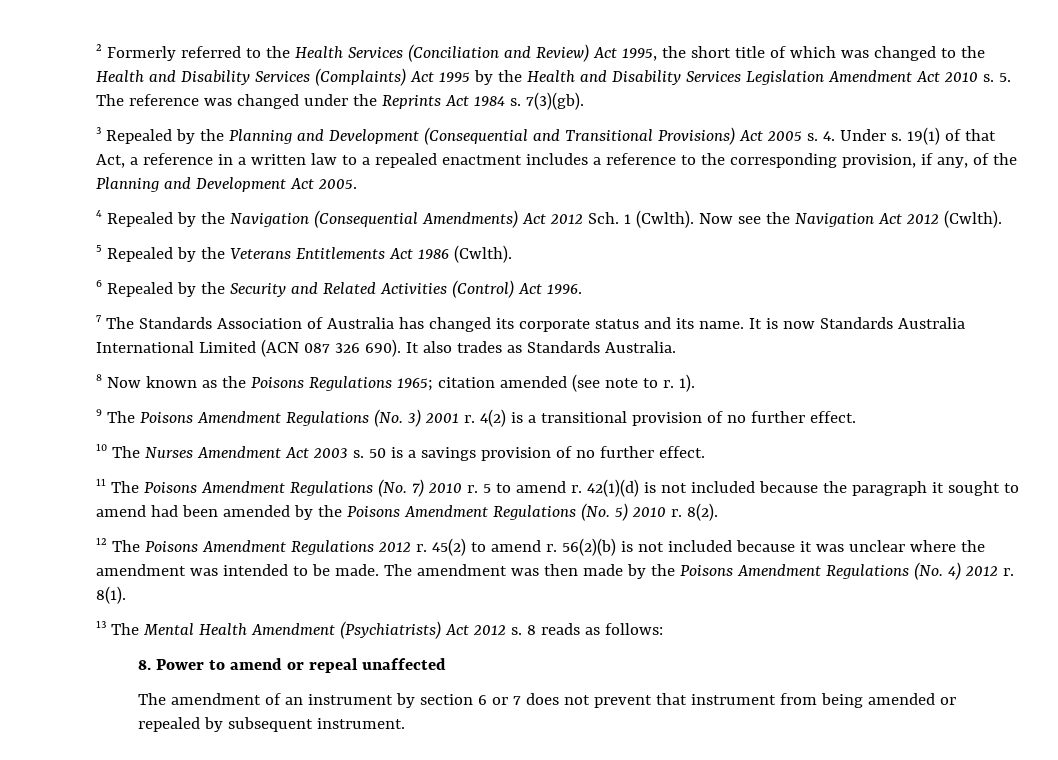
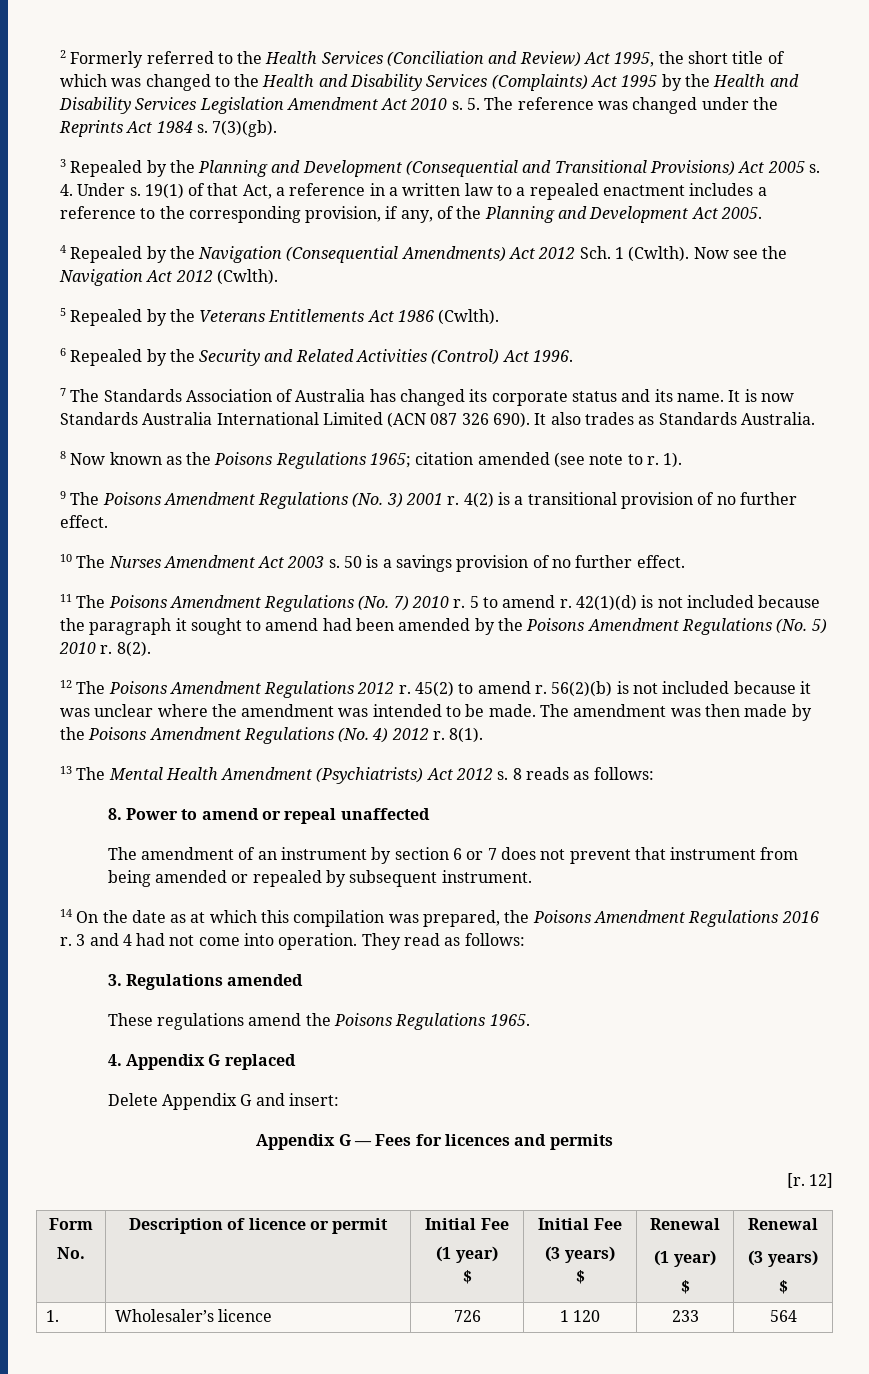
(406, 723) none -> [59,909,819,927] [59,933,525,950] [107,974,304,990] [107,1013,530,1030] [107,1054,296,1070] [107,1093,339,1110] [256,1134,613,1150] [786,1173,833,1188] [49,1218,93,1230] [57,1247,85,1259] [128,1218,389,1234] [425,1218,509,1230] [436,1246,498,1263] [462,1270,472,1284] [538,1218,622,1230] [545,1246,615,1263] [575,1270,585,1284] [650,1218,720,1230] [654,1250,716,1267] [680,1280,690,1294] [748,1218,818,1230] [748,1250,818,1267] [778,1280,788,1294] [46,1310,60,1322] [115,1309,273,1322] [453,1310,481,1322] [559,1310,601,1322] [671,1310,699,1322] [769,1310,797,1322] // 14 On the date as at which this compilation was prepared, the Poisons Amendment Regulations 2016 r. 3 and 4 had not come into operation. They read as follows: // 3. Regulations amended // These regulations amend the Poisons Regulations 1965. // 4. Appendix G replaced // Delete Appendix G and insert: // Appendix G — Fees for licences and permits // [r. 12] // Form // No. | Description of licence or permit | Initial Fee // (1 year) // $ | Initial Fee // (3 years) // $ | Renewal // (1 year) // $ | Renewal // (3 years) // $ // 1. | Wholesaler’s licence | 726 | 1 120 | 233 | 564

